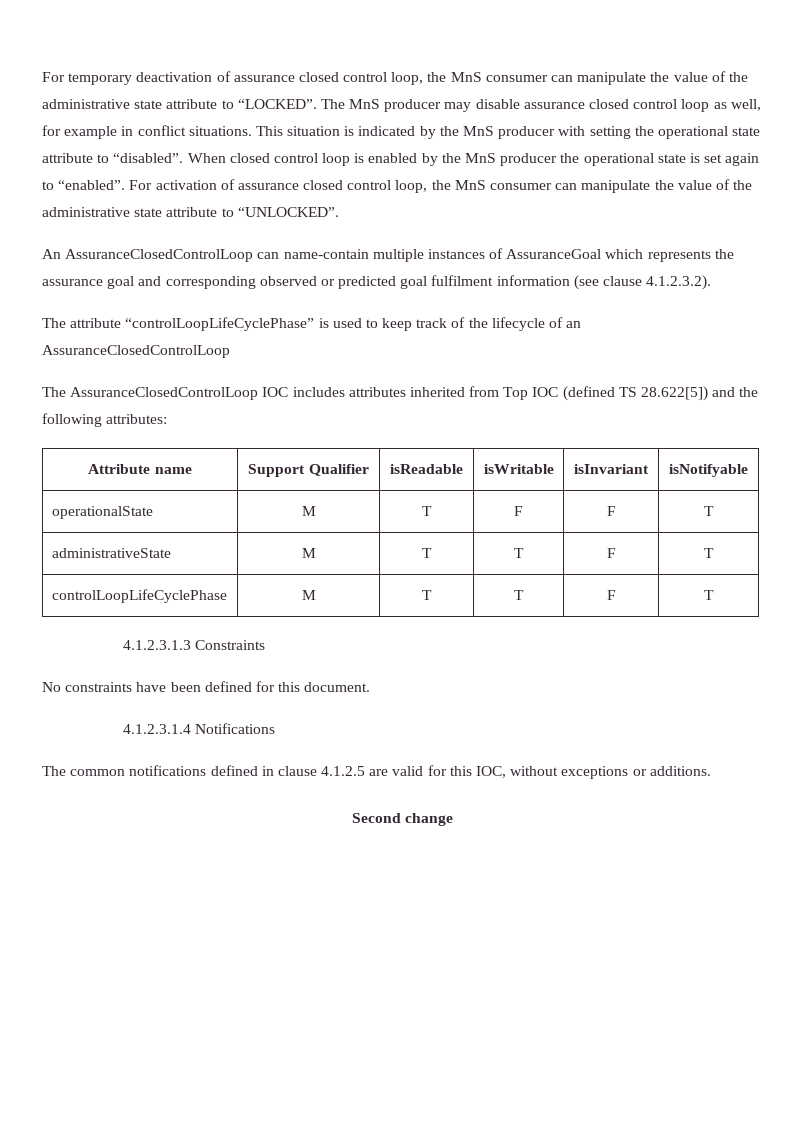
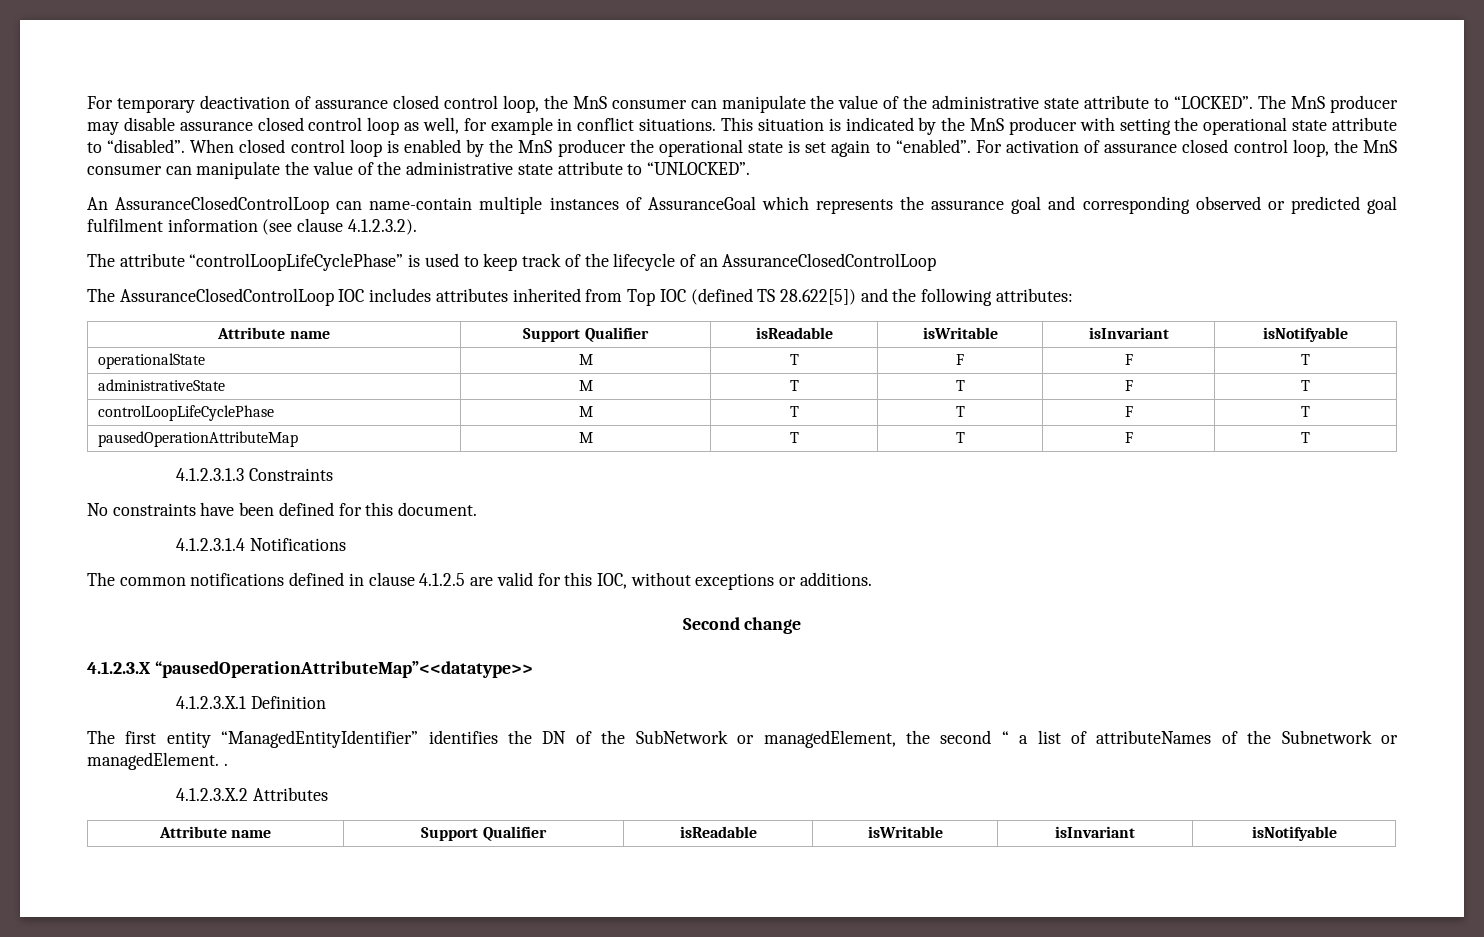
(714, 595) none -> [98,431,299,447] [578,432,593,443] [789,432,799,443] [955,432,965,443] [1124,432,1133,443] [1301,432,1310,443] // pausedOperationAttributeMap | M | T | T | F | T
(454, 819) none -> [87,661,533,678] [175,696,326,709] [87,730,1398,748] [87,752,228,770] [175,787,328,801] [158,826,272,838] [421,826,547,841] [679,826,757,838] [867,826,943,838] [1055,826,1135,838] [1251,826,1337,841] // 4.1.2.3.X “pausedOperationAttributeMap”<<datatype>> // 4.1.2.3.X.1 Definition // The first entity “ManagedEntityIdentifier” identifies the DN of the SubNetwork or managedElement, the second “ a list of attributeNames of the Subnetwork or managedElement. . // 4.1.2.3.X.2 Attributes // Attribute name | Support Qualifier | isReadable | isWritable | isInvariant | isNotifyable

